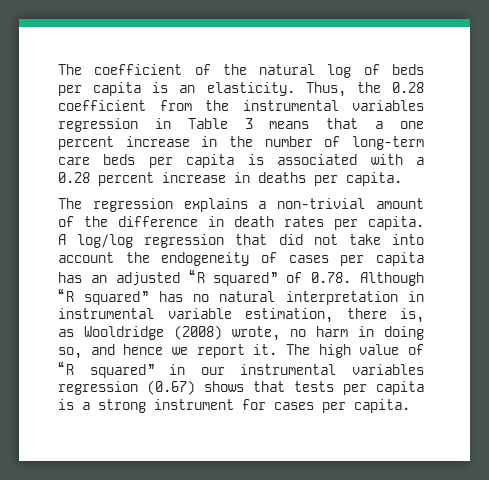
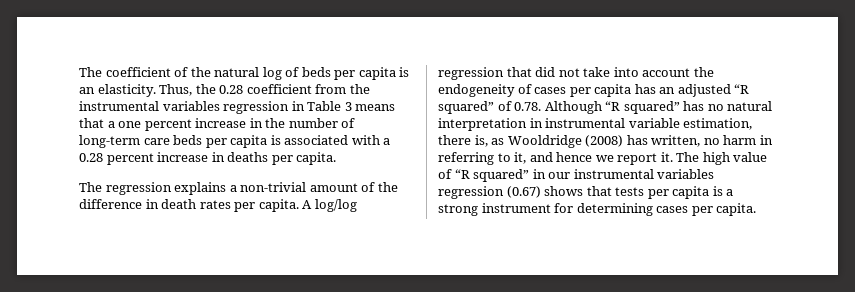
[232,326,280,341] wrote, -> [626,135,701,147] has written,
[384,326,424,340] [58,347,82,359] doing so, -> [438,152,527,165] referring to it,
(266, 404) none -> [576,203,653,216] determining

